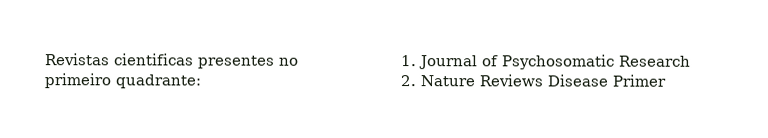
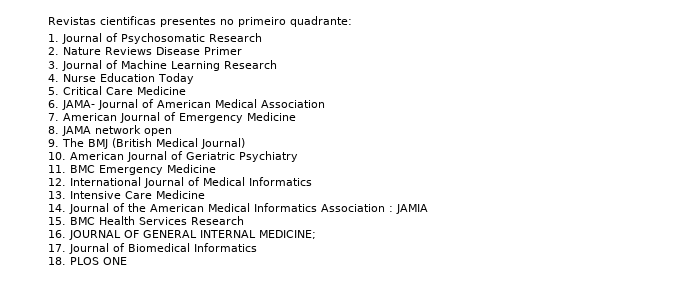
(666, 80) none -> [48,60,277,71] [48,73,194,84] [48,86,186,95] [48,99,325,110] [48,112,296,123] [48,125,172,136] [48,138,245,149] [48,151,298,162] [48,164,216,175] [48,177,312,188] [48,190,205,199] [48,203,428,214] [48,216,244,225] [48,230,316,240] [48,243,257,254] [48,257,127,265] // 3. Journal of Machine Learning Research // 4. Nurse Education Today // 5. Critical Care Medicine // 6. JAMA- Journal of American Medical Association // 7. American Journal of Emergency Medicine // 8. JAMA network open // 9. The BMJ (British Medical Journal) // 10. American Journal of Geriatric Psychiatry // 11. BMC Emergency Medicine // 12. International Journal of Medical Informatics // 13. Intensive Care Medicine // 14. Journal of the American Medical Informatics Association : JAMIA // 15. BMC Health Services Research // 16. JOURNAL OF GENERAL INTERNAL MEDICINE; // 17. Journal of Biomedical Informatics // 18. PLOS ONE

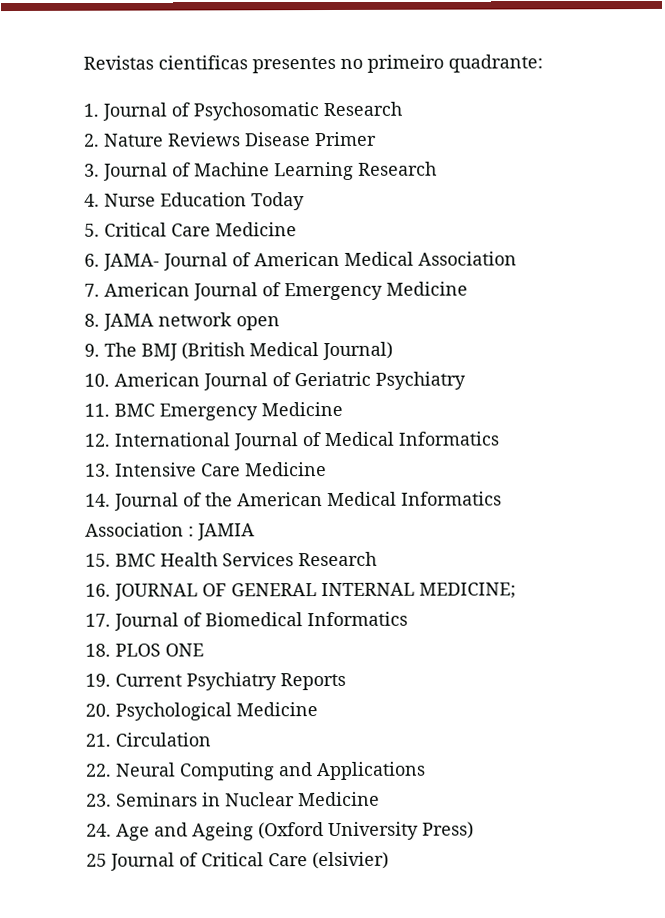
(127, 261) none -> [85,672,346,691] [85,702,318,721] [85,732,211,747] [85,761,426,781] [86,791,380,807] [86,821,474,841] [86,851,389,871] // 19. Current Psychiatry Reports // 20. Psychological Medicine // 21. Circulation // 22. Neural Computing and Applications // 23. Seminars in Nuclear Medicine // 24. Age and Ageing (Oxford University Press) // 25 Journal of Critical Care (elsivier)

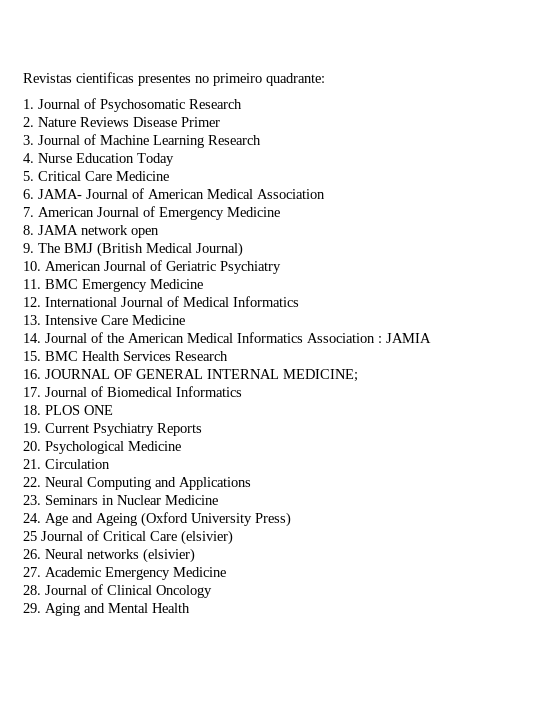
(389, 860) none -> [23,548,195,563] [23,567,226,580] [23,584,212,598] [23,603,190,616] // 26. Neural networks (elsivier) // 27. Academic Emergency Medicine // 28. Journal of Clinical Oncology // 29. Aging and Mental Health

